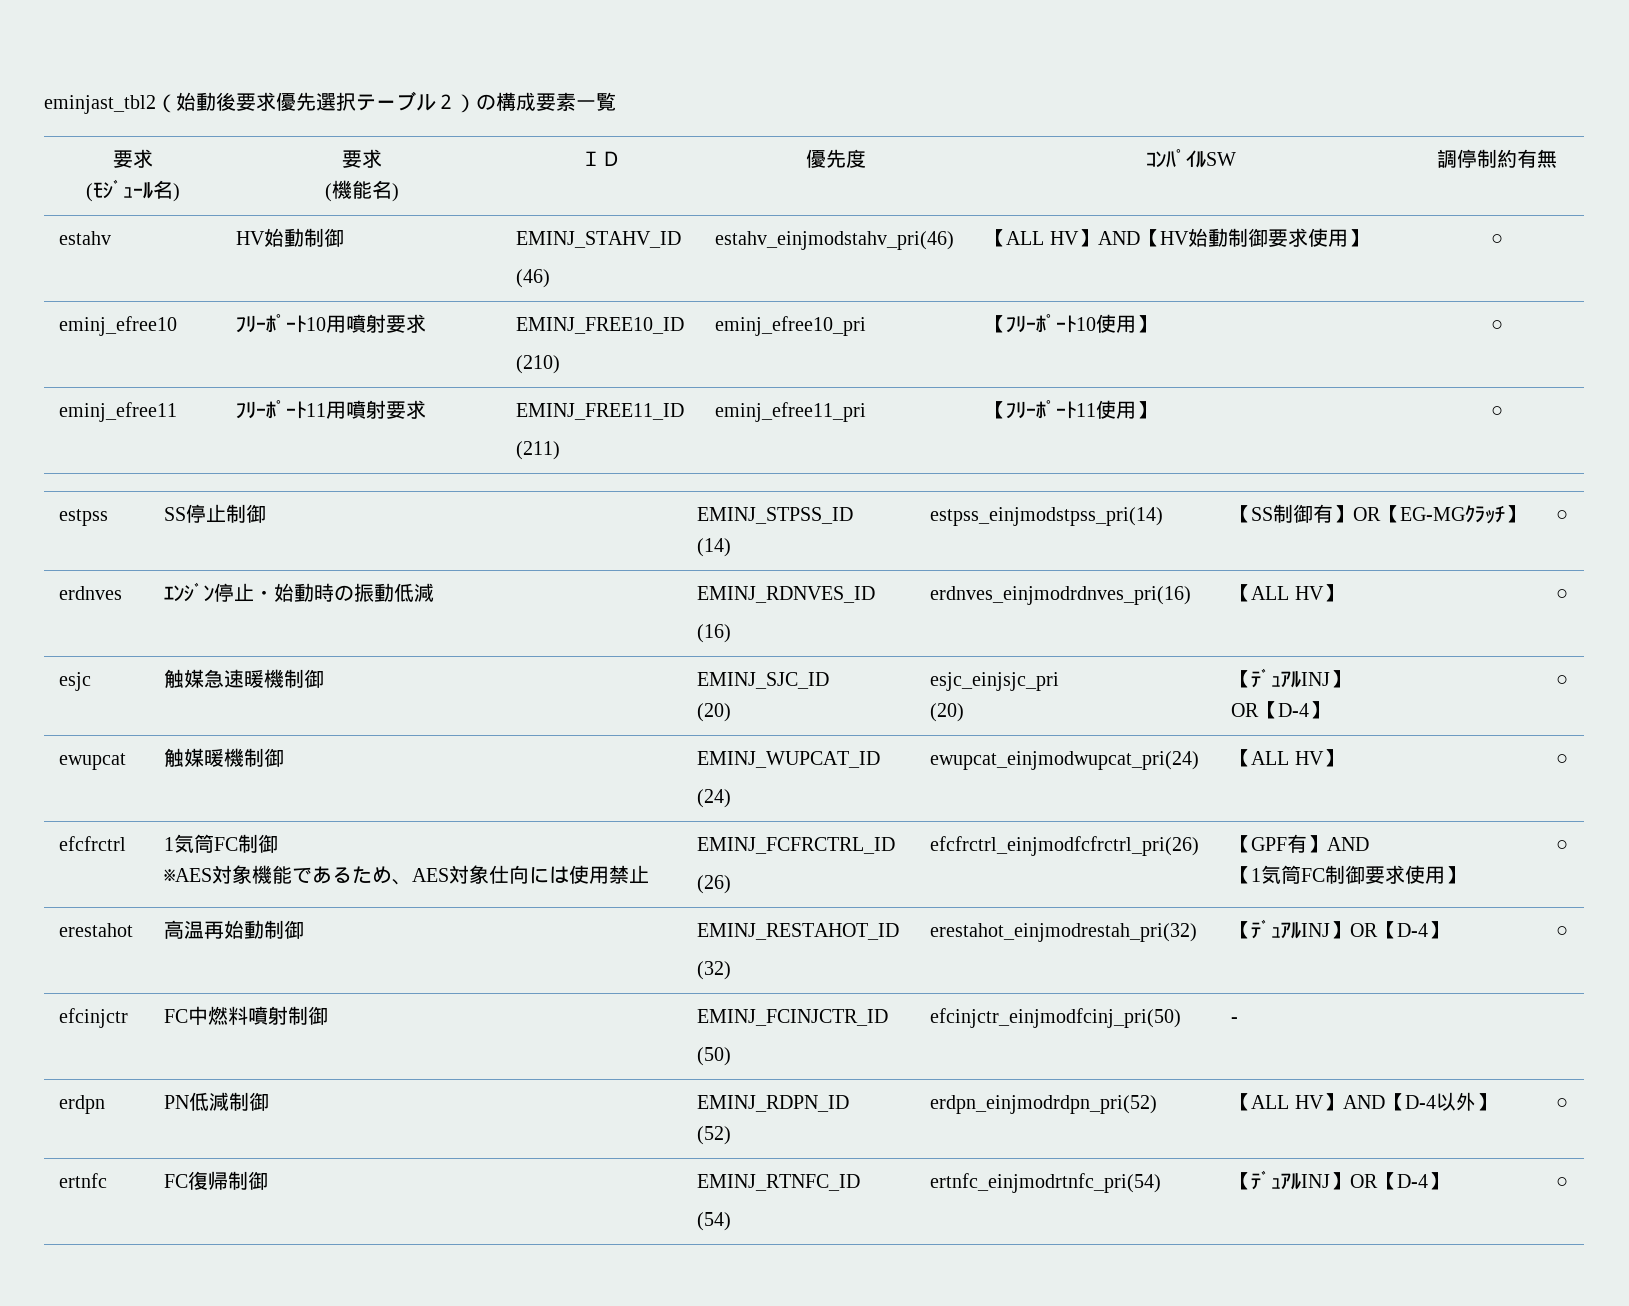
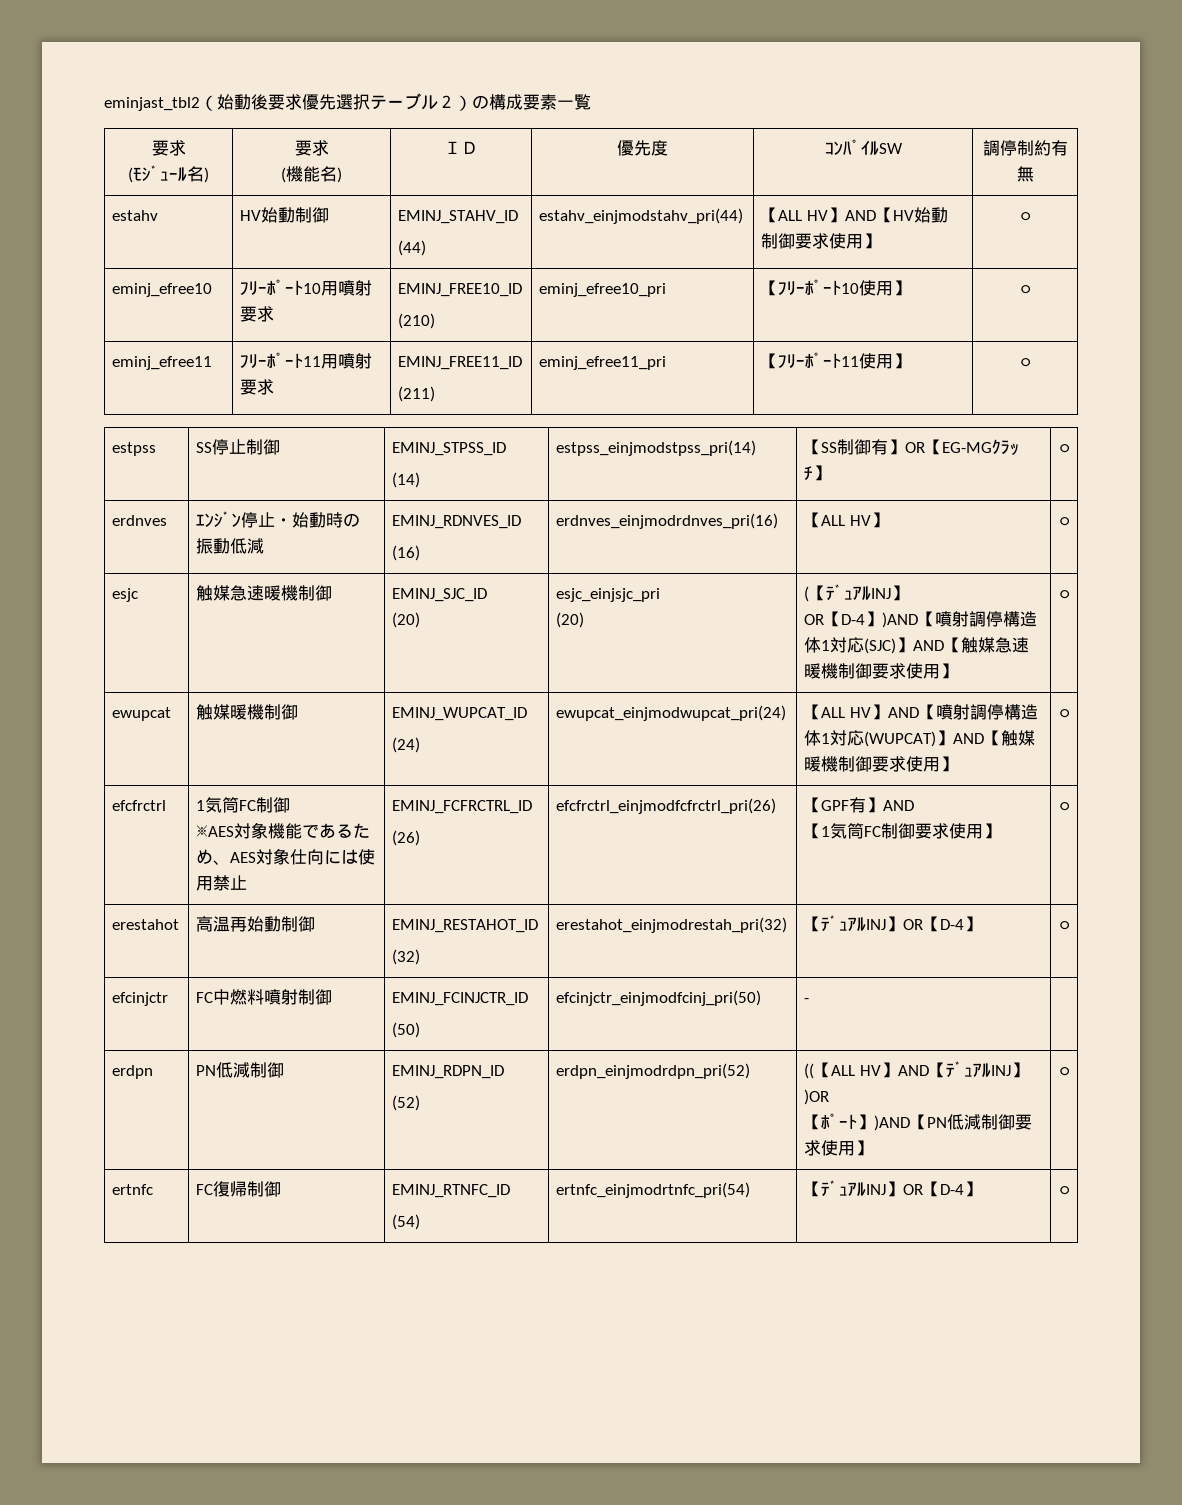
[516,269,551,288] [715,231,955,250] (46) | estahv_einjmodstahv_pri(46) -> [398,240,427,256] [539,208,744,224] (44) | estahv_einjmodstahv_pri(44)
(965, 712) none -> [804,586,810,602] (
(1330, 710) none -> [882,611,1038,628] [804,637,1030,654] [804,663,958,679] )AND【噴射調停構造体1対応(SJC)】AND【触媒急速暖機制御要求使用】
(1343, 758) none -> [887,704,1038,720] [804,730,1036,747] [804,756,958,772] AND【噴射調停構造体1対応(WUPCAT)】AND【触媒暖機制御要求使用】
[1231,1092,1476,1111] 【ALL HV】AND【D-4以外 -> [804,1061,1028,1079] [804,1089,830,1105] [804,1113,1033,1131] [804,1140,856,1156] ((【ALL HV】AND【ﾃﾞｭｱﾙINJ】)OR // 【ﾎﾟｰﾄ】)AND【PN低減制御要求使用

